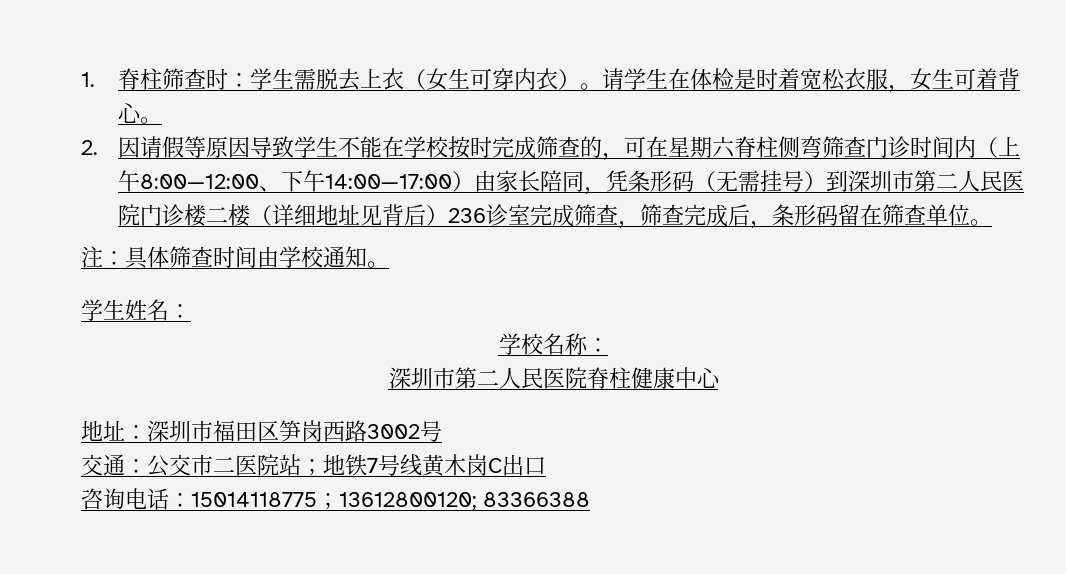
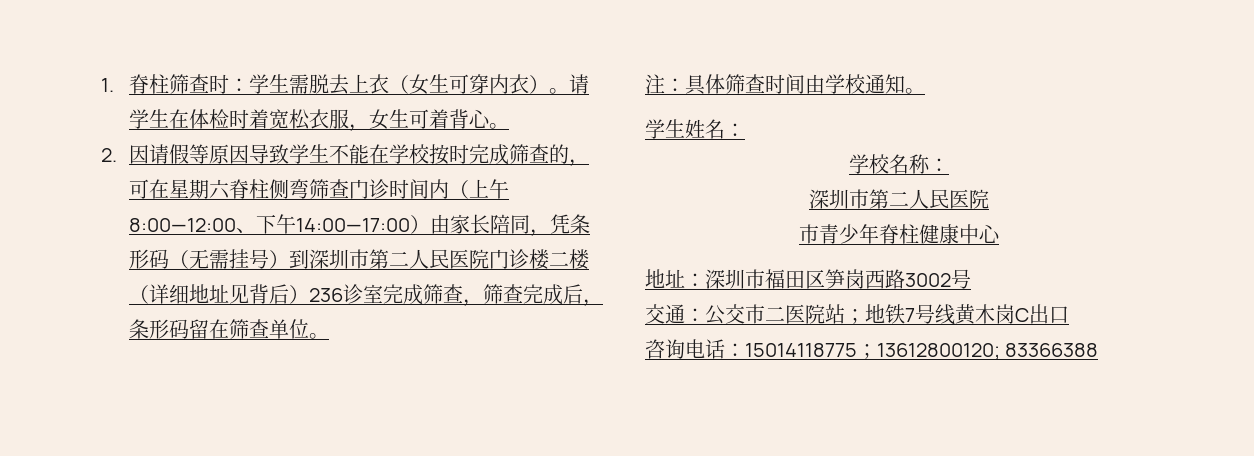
[733,68,756,90] 是 -> (230, 119) none
(587, 378) none -> [799,224,879,244] // 市青少年

